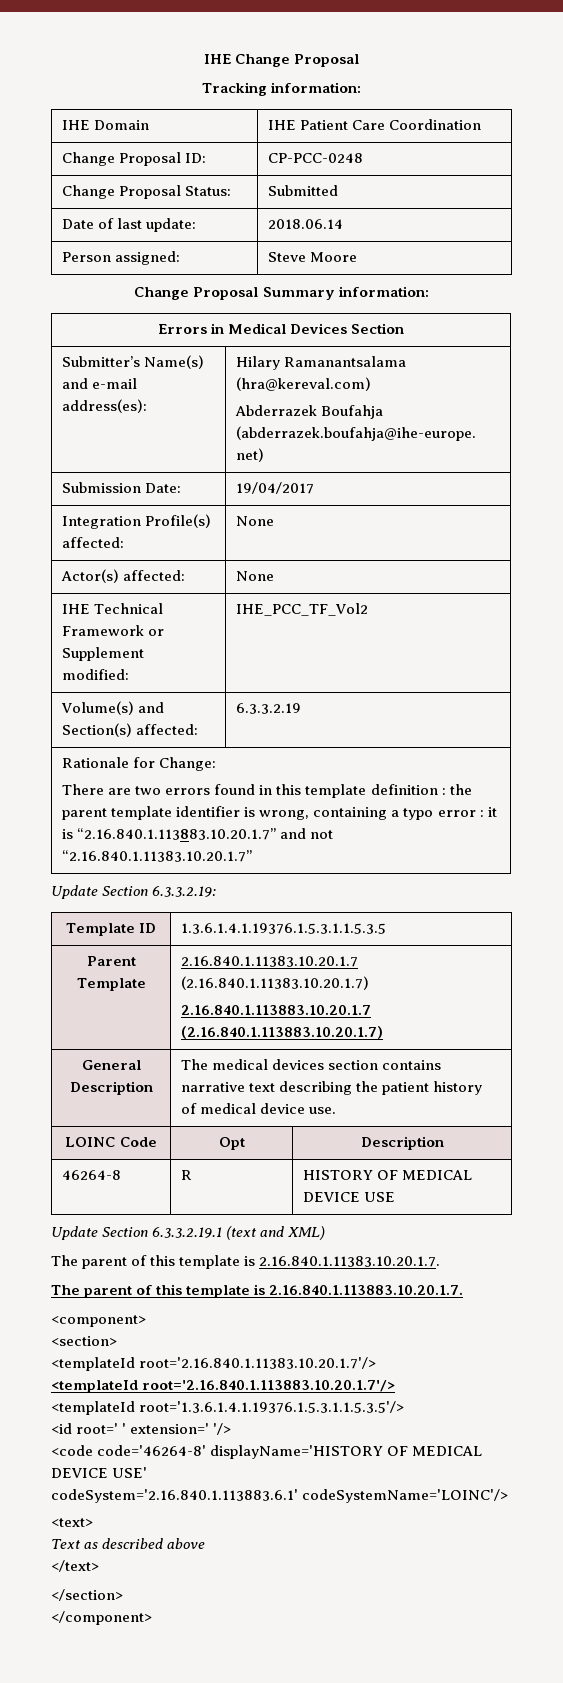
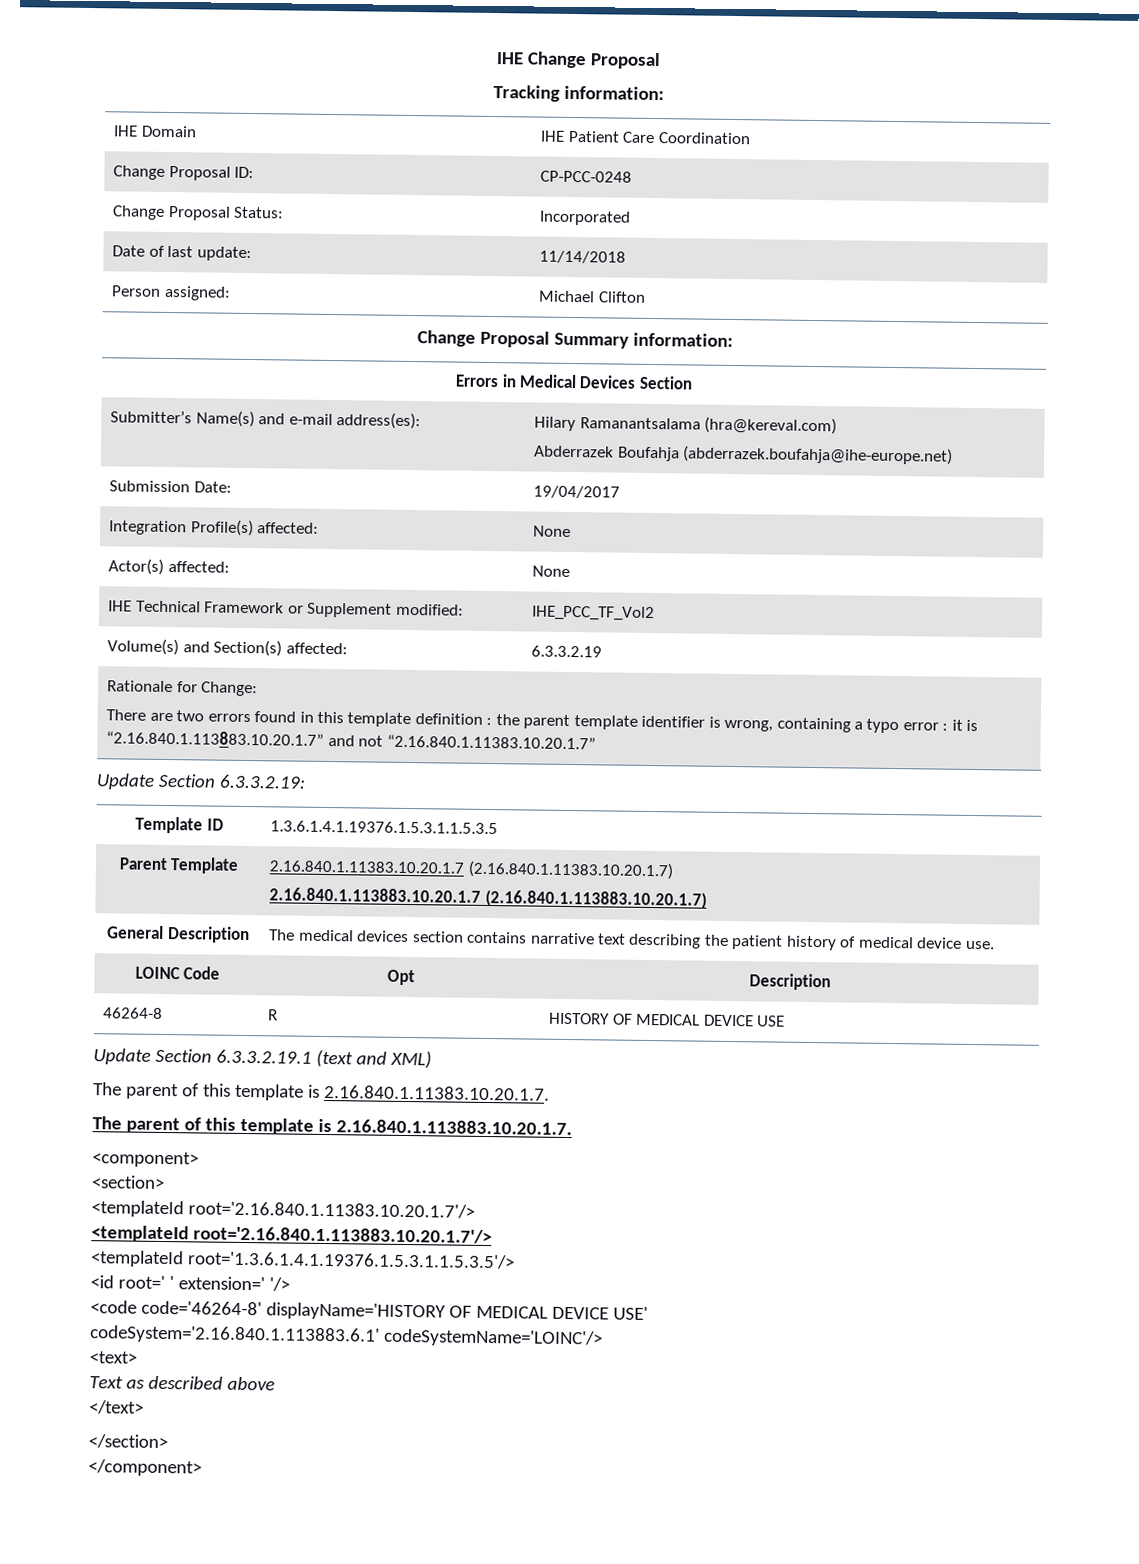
[268,185,339,196] Submitted -> [539,210,632,226] Incorporated
[268,219,344,229] 2018.06.14 -> [539,250,627,264] 11/14/2018
[268,252,358,262] Steve Moore -> [538,290,646,303] Michael Clifton

